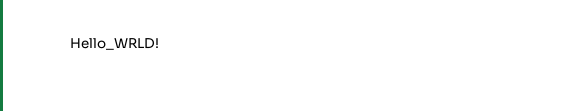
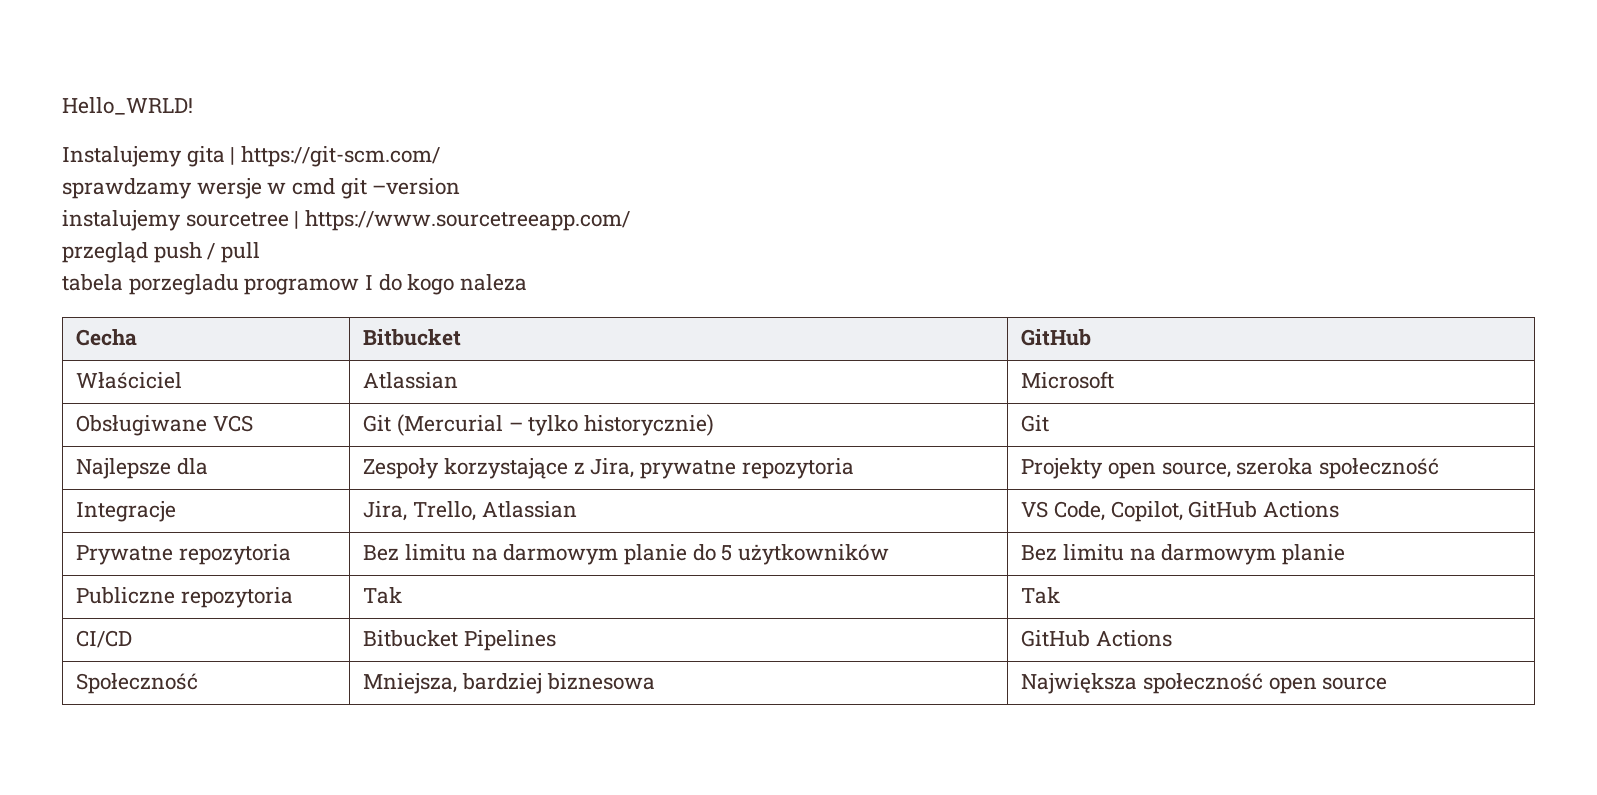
(159, 44) none -> [62,146,441,167] [62,178,461,199] [62,210,631,231] [62,242,261,263] [62,274,528,295] [76,329,138,346] [363,329,462,346] [1021,329,1092,346] [76,372,183,389] [363,372,459,389] [1021,371,1115,389] [76,415,253,436] [363,414,714,436] [1021,415,1050,432] [76,458,208,479] [363,458,854,479] [1021,458,1439,479] [76,501,177,522] [363,501,577,521] [1021,501,1339,522] [76,544,291,565] [363,544,889,565] [1021,544,1345,565] [76,587,293,608] [363,587,403,604] [1021,587,1061,604] [76,630,133,648] [363,630,556,651] [1021,630,1172,647] [76,673,199,694] [363,673,655,694] [1021,673,1388,694] // Instalujemy gita | https://git-scm.com/ // sprawdzamy wersje w cmd git –version // instalujemy sourcetree | https://www.sourcetreeapp.com/ // przegląd push / pull // tabela porzegladu programow I do kogo naleza // Cecha | Bitbucket | GitHub // Właściciel | Atlassian | Microsoft // Obsługiwane VCS | Git (Mercurial – tylko historycznie) | Git // Najlepsze dla | Zespoły korzystające z Jira, prywatne repozytoria | Projekty open source, szeroka społeczność // Integracje | Jira, Trello, Atlassian | VS Code, Copilot, GitHub Actions // Prywatne repozytoria | Bez limitu na darmowym planie do 5 użytkowników | Bez limitu na darmowym planie // Publiczne repozytoria | Tak | Tak // CI/CD | Bitbucket Pipelines | GitHub Actions // Społeczność | Mniejsza, bardziej biznesowa | Największa społeczność open source

